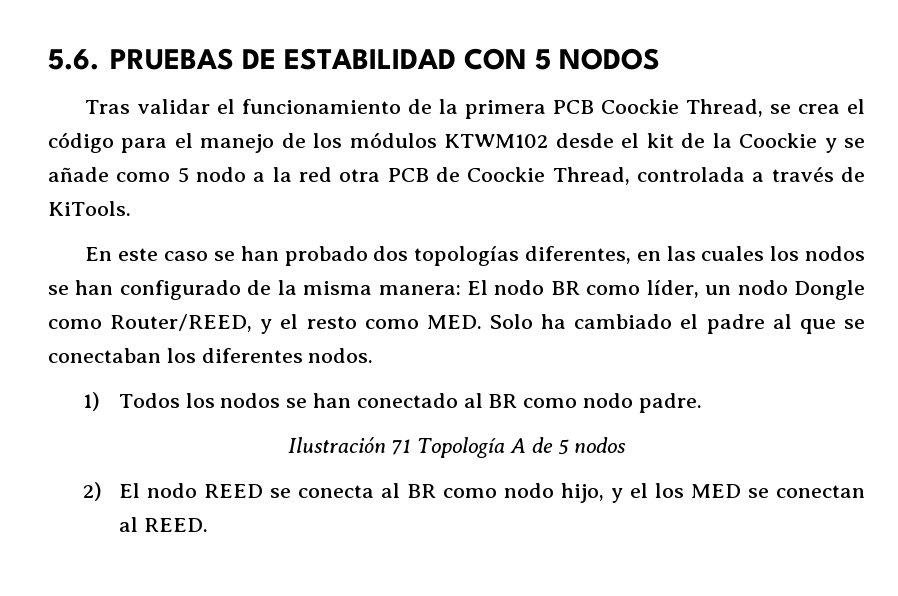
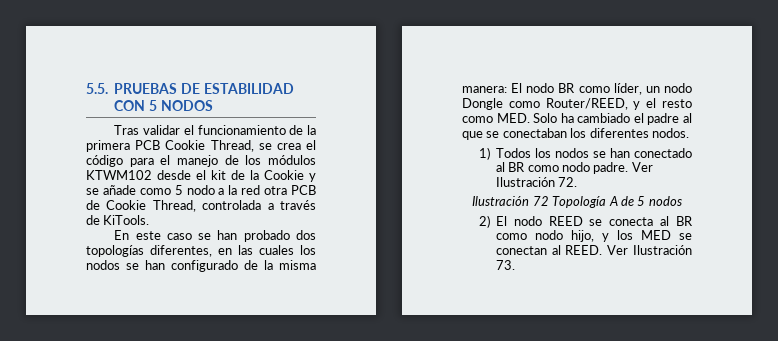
[48,49,99,70] 5.6. -> [86,83,108,94] 5.5.
[600,99,679,114] Coockie -> [165,140,206,150] Cookie
[739,133,818,148] Coockie -> [264,170,304,180] Cookie
[467,167,546,182] Coockie -> [106,200,147,210] Cookie
[287,437,412,455] // Ilustración 71 -> [631,162,653,172] [495,177,578,187] [472,196,549,206] Ver Ilustración 72. // Ilustración 72
[629,483,648,498] el -> (609, 237) none
(208, 525) none -> [607,245,692,255] [495,260,515,270] Ver Ilustración 73.

